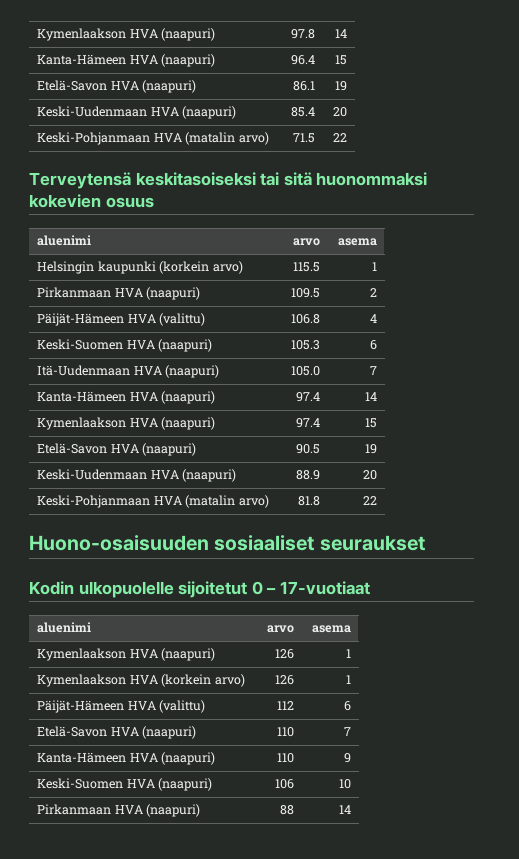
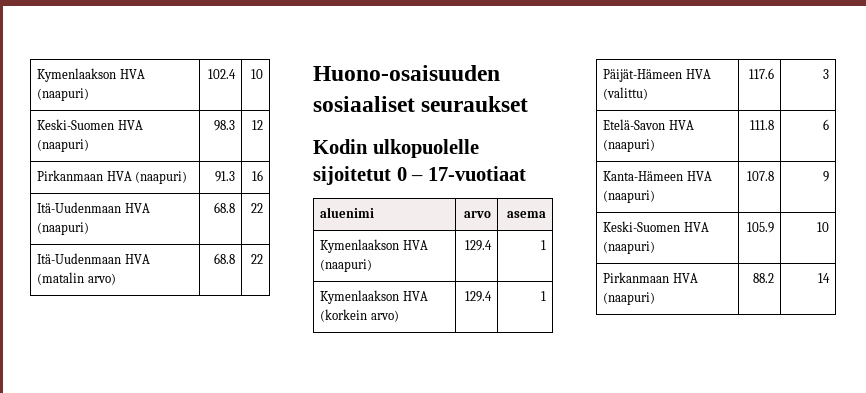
[37,28,216,41] [290,29,315,39] [334,29,347,38] [37,54,216,67] [290,55,315,65] [334,55,347,65] [37,80,197,93] [292,81,315,91] [334,81,347,91] [37,106,237,119] [290,107,315,117] [332,107,347,117] [37,132,269,145] [292,133,315,143] [332,133,347,142] [29,172,428,189] [29,194,154,208] [37,235,92,246] [292,238,320,246] [337,238,377,246] [37,261,243,274] [292,262,320,272] [371,262,377,271] [37,287,201,300] [290,288,320,298] [369,288,377,297] [37,313,206,326] [290,314,320,324] [369,314,377,323] [37,339,213,352] [290,340,320,350] [369,340,377,350] [37,365,220,378] [290,366,320,376] [369,366,377,375] [37,391,216,404] [295,392,320,402] [364,392,377,401] [37,417,216,430] [295,418,320,428] [364,418,377,428] [37,443,197,456] [295,444,320,454] [364,444,377,454] [37,469,237,482] [295,470,320,480] [362,470,377,480] [37,495,269,508] [297,496,320,506] Kymenlaakson HVA (naapuri) | 97.8 | 14 // Kanta-Hämeen HVA (naapuri) | 96.4 | 15 // Etelä-Savon HVA (naapuri) | 86.1 | 19 // Keski-Uudenmaan HVA (naapuri) | 85.4 | 20 // Keski-Pohjanmaan HVA (matalin arvo) | 71.5 | 22 // Terveytensä keskitasoiseksi tai sitä huonommaksi kokevien osuus // aluenimi | arvo | asema // Helsingin kaupunki (korkein arvo) | 115.5 | 1 // Pirkanmaan HVA (naapuri) | 109.5 | 2 // Päijät-Hämeen HVA (valittu) | 106.8 | 4 // Keski-Suomen HVA (naapuri) | 105.3 | 6 // Itä-Uudenmaan HVA (naapuri) | 105.0 | 7 // Kanta-Hämeen HVA (naapuri) | 97.4 | 14 // Kymenlaakson HVA (naapuri) | 97.4 | 15 // Etelä-Savon HVA (naapuri) | 90.5 | 19 // Keski-Uudenmaan HVA (naapuri) | 88.9 | 20 // Keski-Pohjanmaan HVA (matalin arvo) | 81.8 -> [37,68,145,82] [37,88,90,101] [207,69,236,79] [250,69,263,79] [37,119,143,130] [37,139,90,152] [213,120,235,131] [251,120,263,130] [37,170,188,184] [214,171,235,182] [251,170,263,181] [37,202,150,213] [37,222,90,235] [213,202,235,213] [250,203,263,213] [37,253,150,264] [37,272,116,285] [213,253,235,264] Kymenlaakson HVA (naapuri) | 102.4 | 10 // Keski-Suomen HVA (naapuri) | 98.3 | 12 // Pirkanmaan HVA (naapuri) | 91.3 | 16 // Itä-Uudenmaan HVA (naapuri) | 68.8 | 22 // Itä-Uudenmaan HVA (matalin arvo) | 68.8
[274,649,294,659] 126 -> [464,240,492,251] 129.4
[274,675,294,685] 126 -> [464,291,492,302] 129.4
[276,701,294,710] [343,701,351,711] [37,726,197,739] [276,727,294,737] [343,727,351,736] [37,752,216,765] [276,753,294,763] 112 | 6 // Etelä-Savon HVA (naapuri) | 110 | 7 // Kanta-Hämeen HVA (naapuri) | 110 -> [748,68,774,79] [822,69,829,79] [603,119,694,130] [603,139,656,152] [749,120,774,130] [822,119,829,130] [603,171,712,181] [603,190,656,203] [746,171,774,181] 117.6 | 3 // Etelä-Savon HVA (naapuri) | 111.8 | 6 // Kanta-Hämeen HVA (naapuri) | 107.8
[274,779,294,789] 106 -> [746,222,774,233] 105.9
[279,805,294,815] 88 -> [752,273,774,283] 88.2

